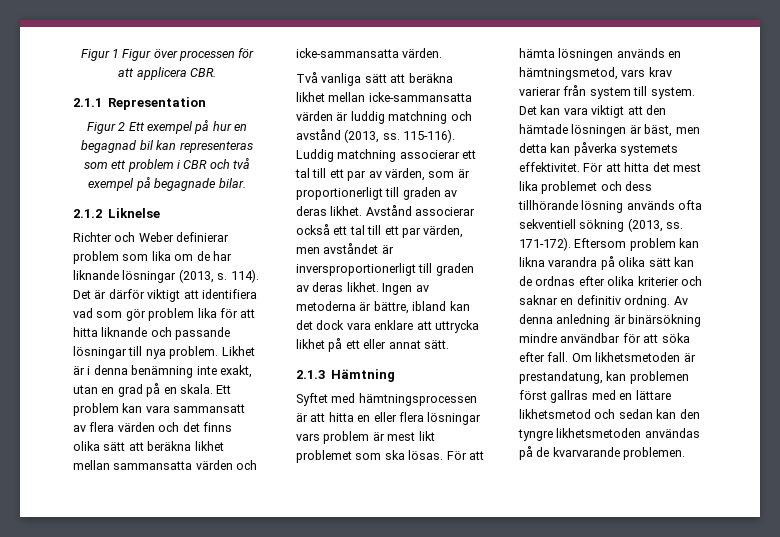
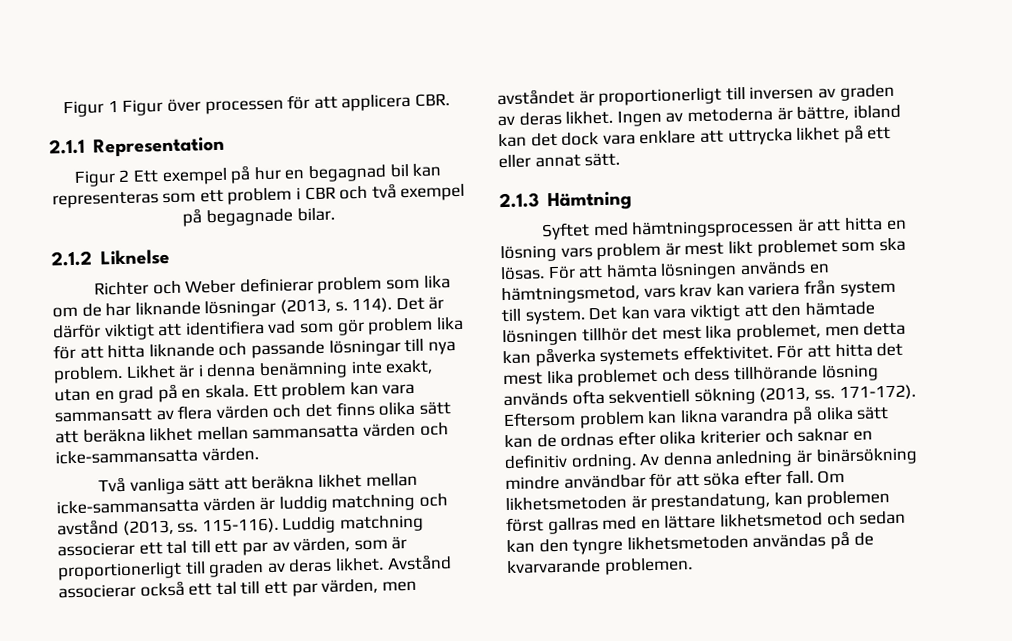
[296,263,433,276] inversproportionerligt till -> [598,85,836,107] proportionerligt till inversen av
[373,412,482,425] eller flera lösningar -> [500,244,557,263] lösning
[519,87,561,96] varierar -> [715,281,801,297] kan variera
[629,124,673,137] är bäst, -> [581,323,821,342] tillhör det mest lika problemet,

